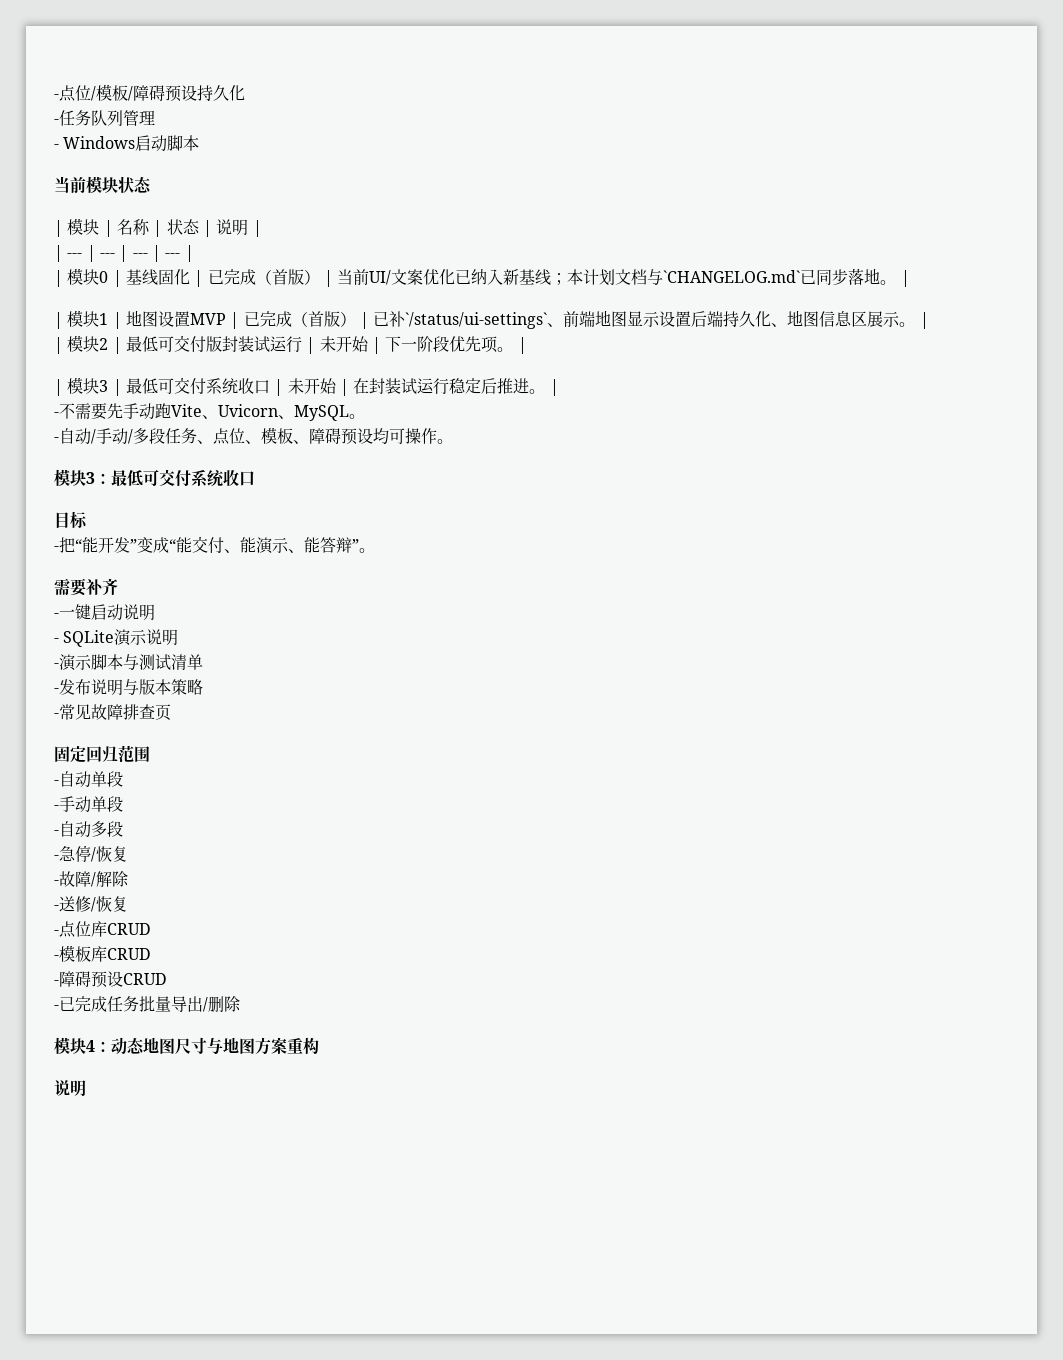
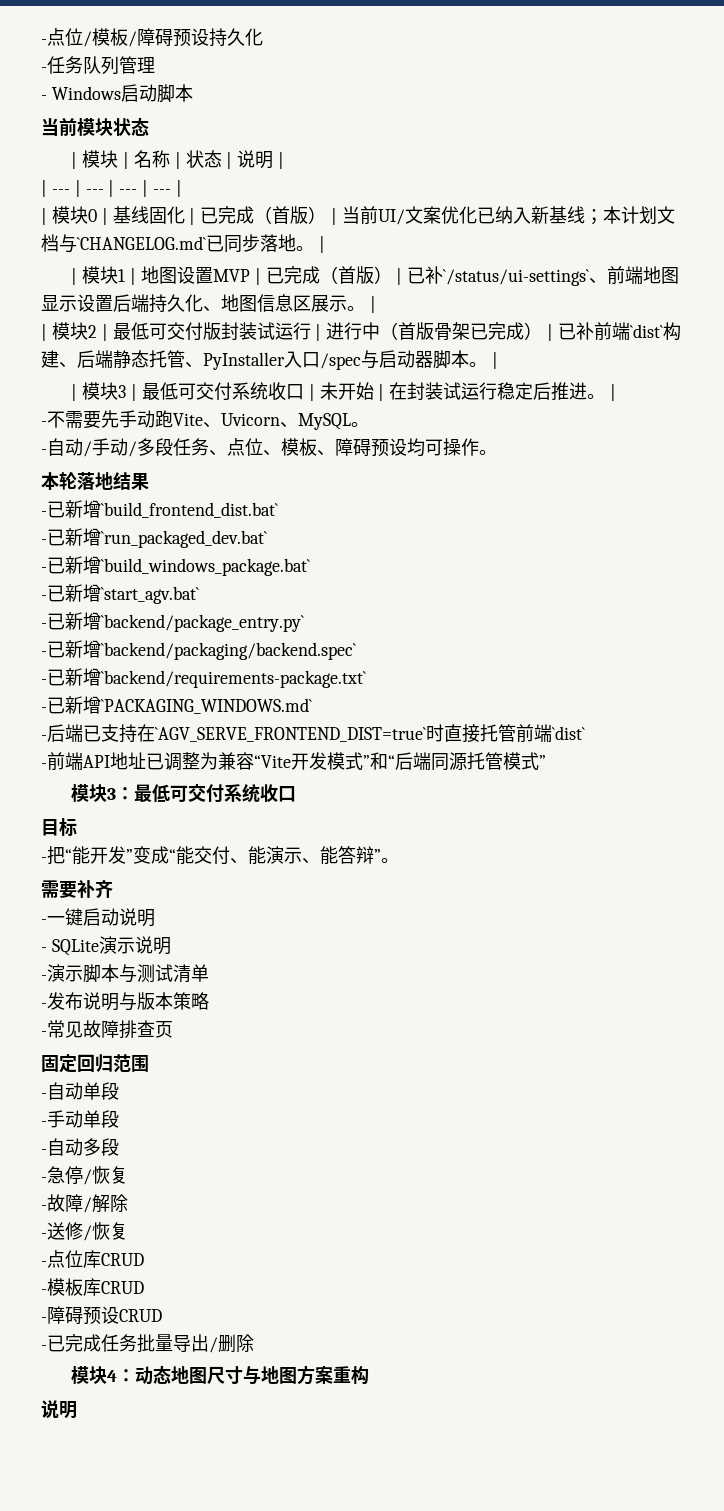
[319,336,499,354] 未开始 | 下一阶段优先项 -> [326,322,682,341] [41,350,469,370] 进行中（首版骨架已完成） | 已补前端`dist`构建、后端静态托管、PyInstaller入口/spec与启动器脚本
(453, 441) none -> [41,472,149,490] [41,500,278,518] [41,528,267,548] [41,556,310,576] [41,584,199,604] [41,612,304,632] [41,640,356,660] [41,668,366,688] [41,696,312,714] [41,724,585,743] [41,752,546,771] // 本轮落地结果 // -已新增`build_frontend_dist.bat` // -已新增`run_packaged_dev.bat` // -已新增`build_windows_package.bat` // -已新增`start_agv.bat` // -已新增`backend/package_entry.py` // -已新增`backend/packaging/backend.spec` // -已新增`backend/requirements-package.txt` // -已新增`PACKAGING_WINDOWS.md` // -后端已支持在`AGV_SERVE_FRONTEND_DIST=true`时直接托管前端`dist` // -前端API地址已调整为兼容“Vite开发模式”和“后端同源托管模式”

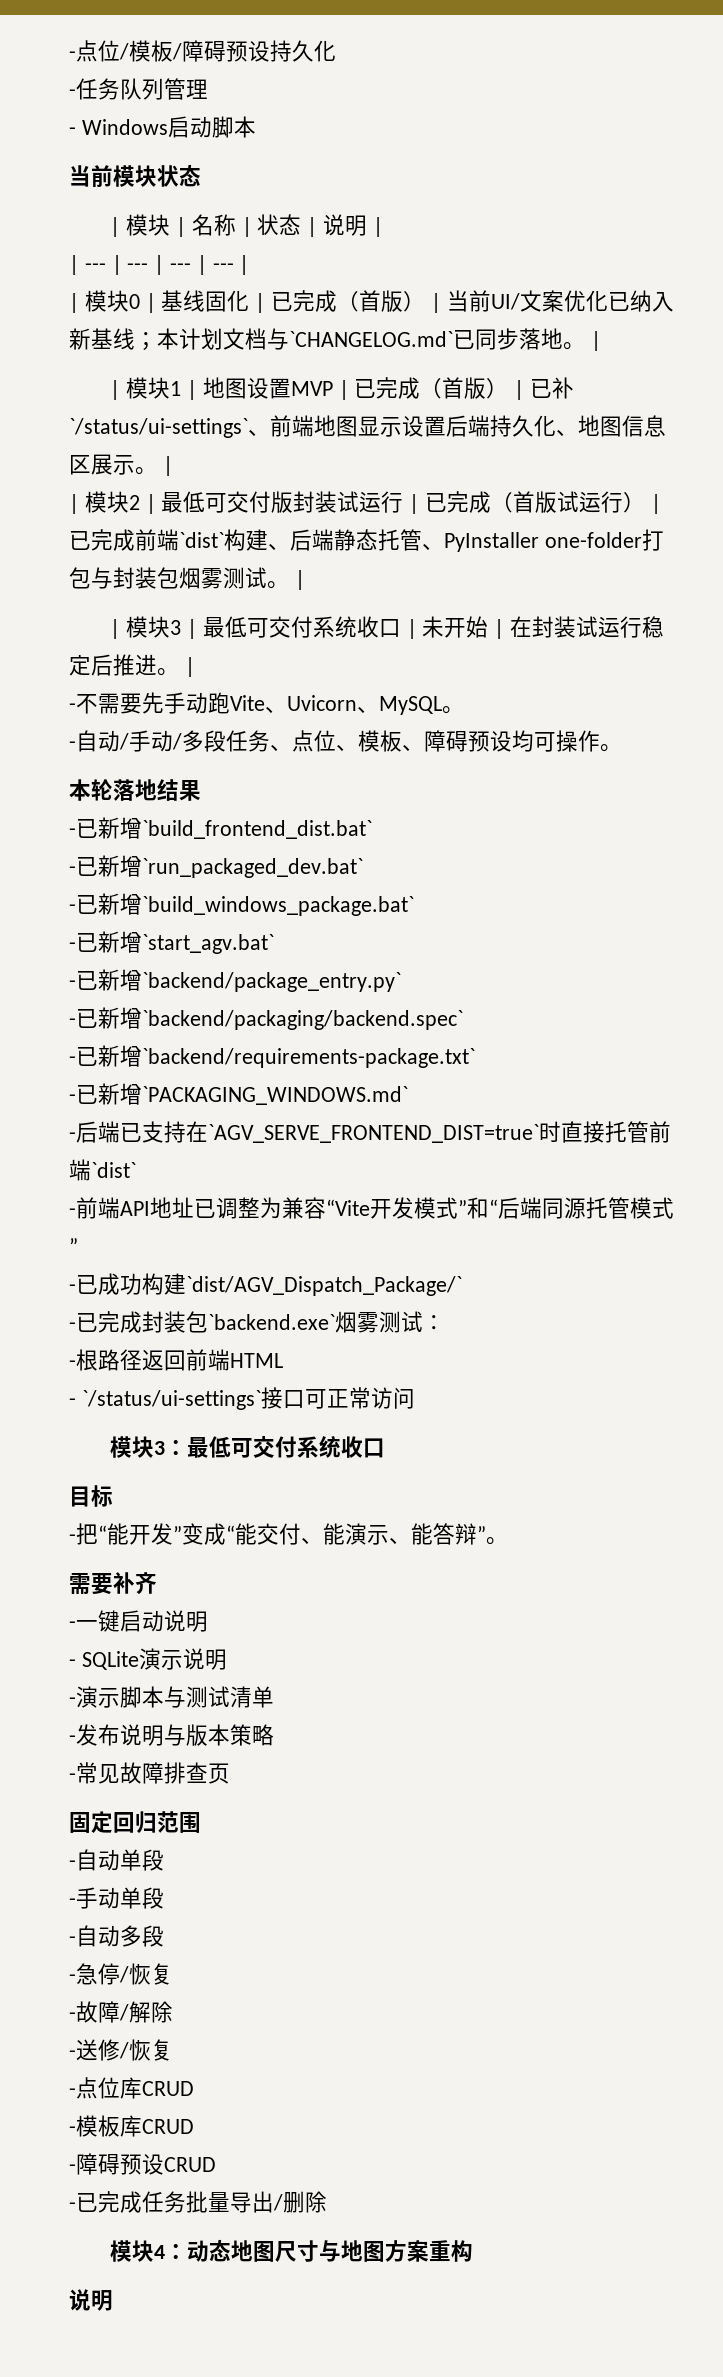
[326,322,595,341] 进行中（首版骨架已完成） | 已补 -> [425,491,661,514] [69,529,135,551] 已完成（首版试运行） | 已完成
[284,350,469,370] 入口/spec与启动器脚本 -> [544,529,664,551] [69,567,267,589] one-folder打包与封装包烟雾测试
(546, 761) none -> [69,1273,462,1296] [69,1311,445,1333] [69,1349,283,1371] [69,1387,415,1410] // -已成功构建`dist/AGV_Dispatch_Package/` // -已完成封装包`backend.exe`烟雾测试： // -根路径返回前端HTML // - `/status/ui-settings`接口可正常访问

